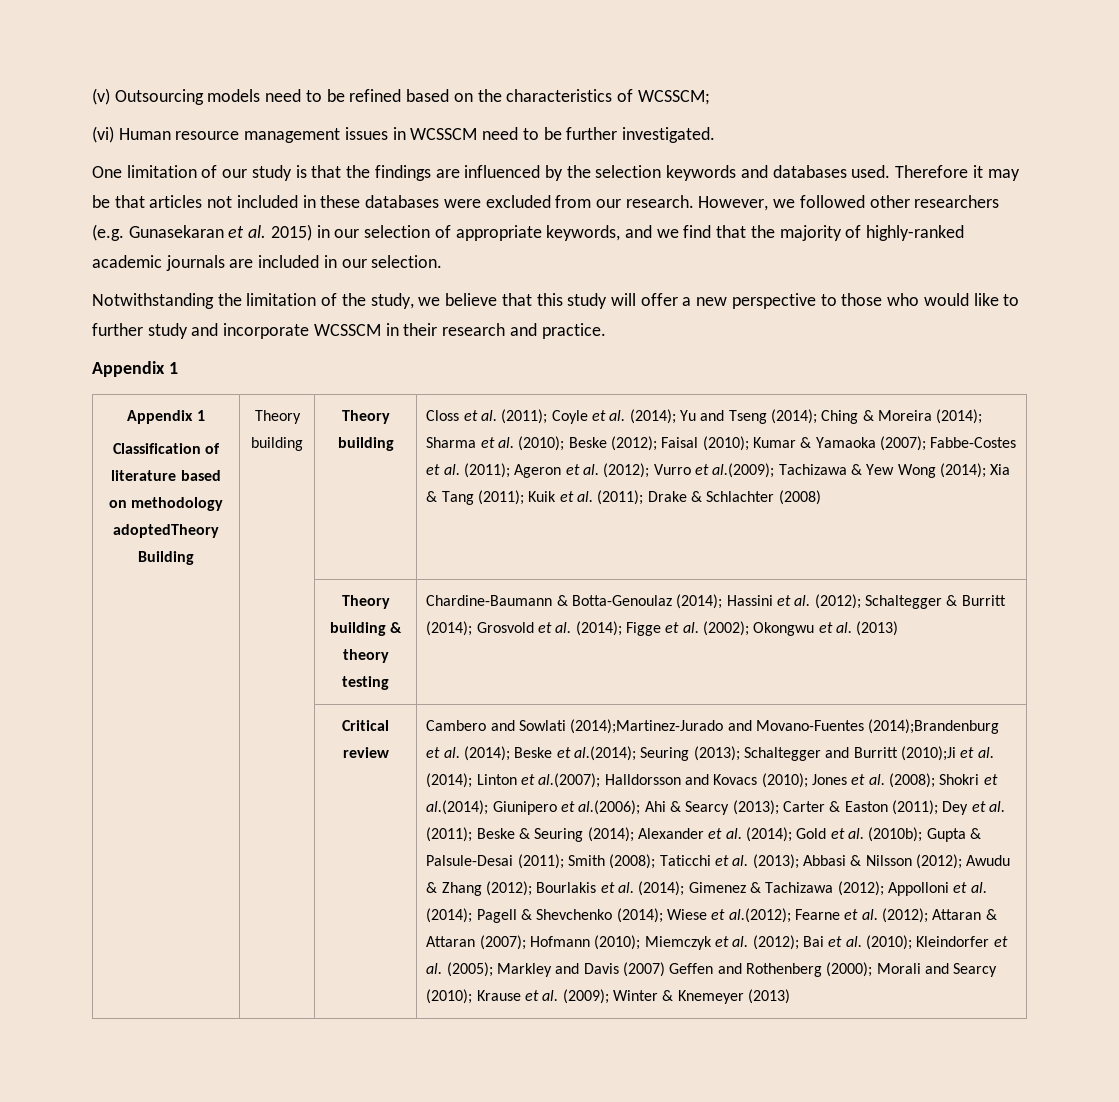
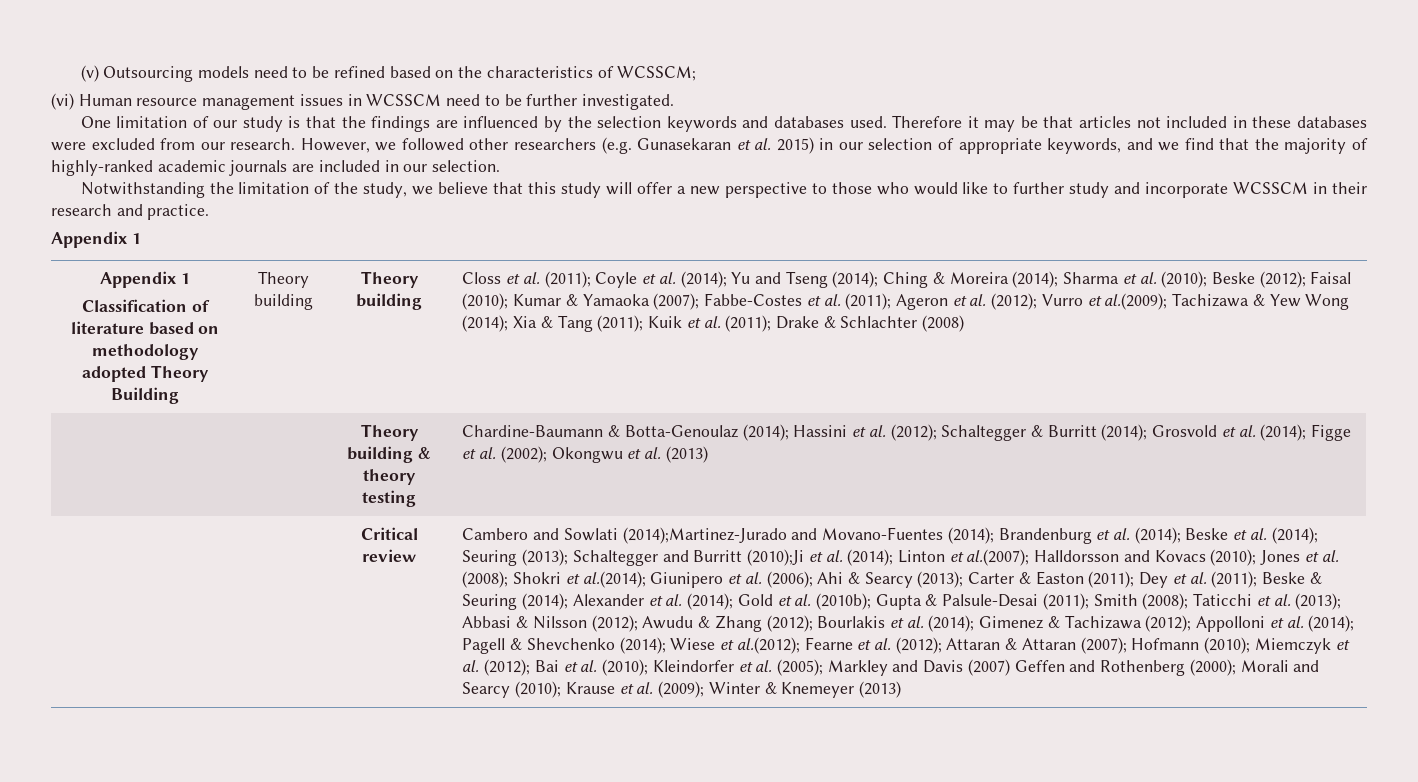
[113,524,219,538] adoptedTheory -> [82,365,209,382] adopted Theory
[868,719,1000,734] (2014);Brandenburg -> [947,527,1092,544] (2014); Brandenburg
[574,746,637,761] al.(2014); -> [1249,527,1318,544] al. (2014);
[578,800,641,815] al.(2006); -> [744,571,813,588] al. (2006);

